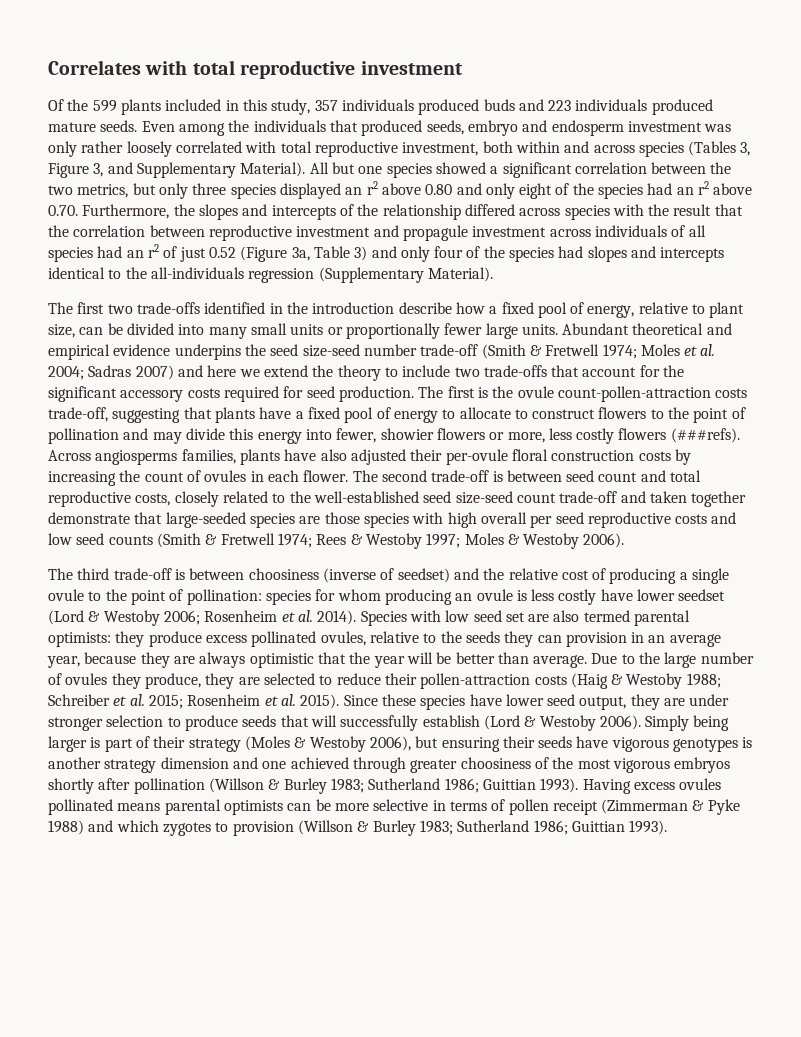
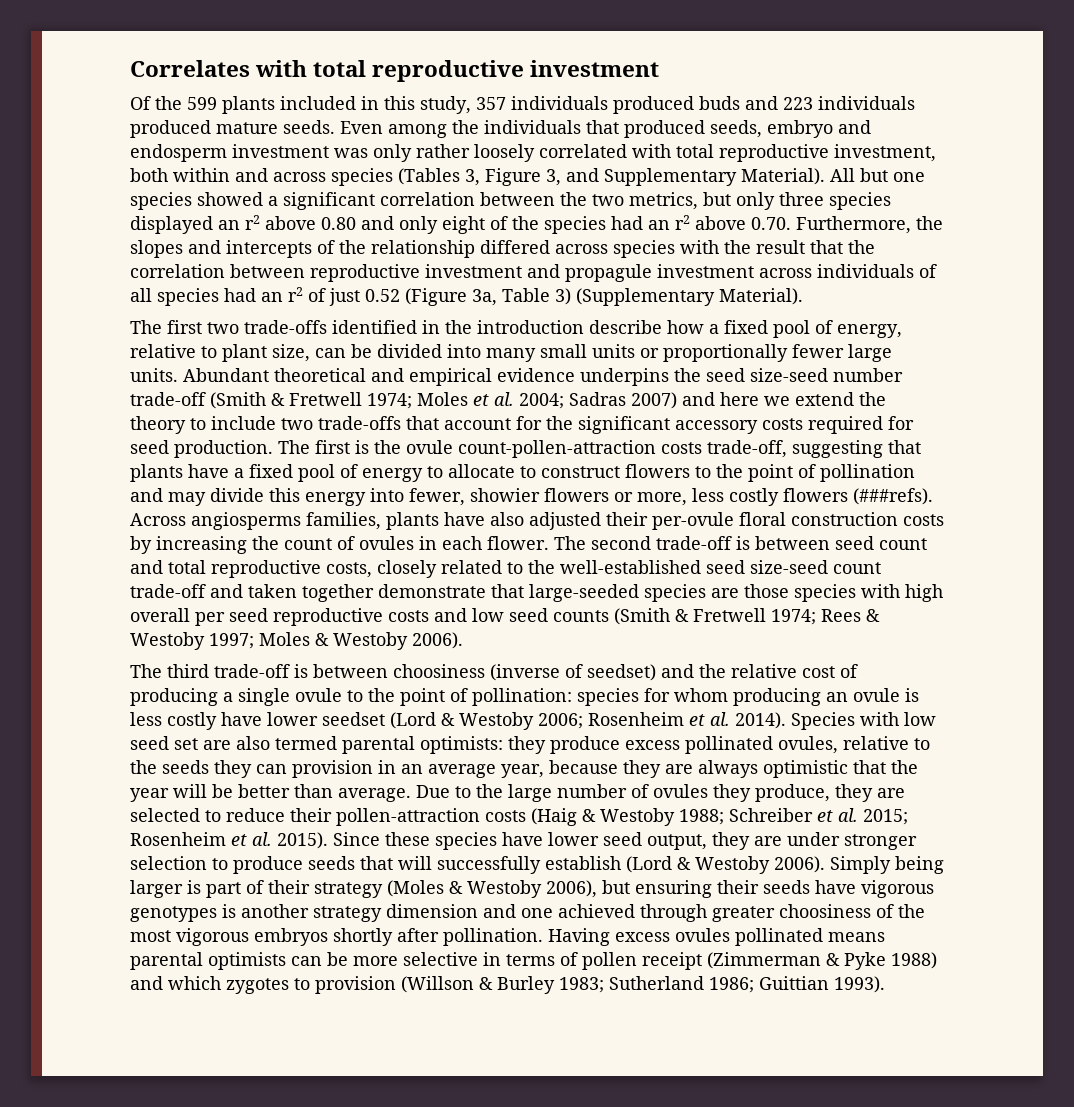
[371,246,725,262] [48,267,315,283] and only four of the species had slopes and intercepts identical to the all-individuals regression -> (571, 296) none
[133,778,579,794] pollination (Willson & Burley 1983; Sutherland 1986; Guittian 1993). -> [443,928,543,946] pollination.

